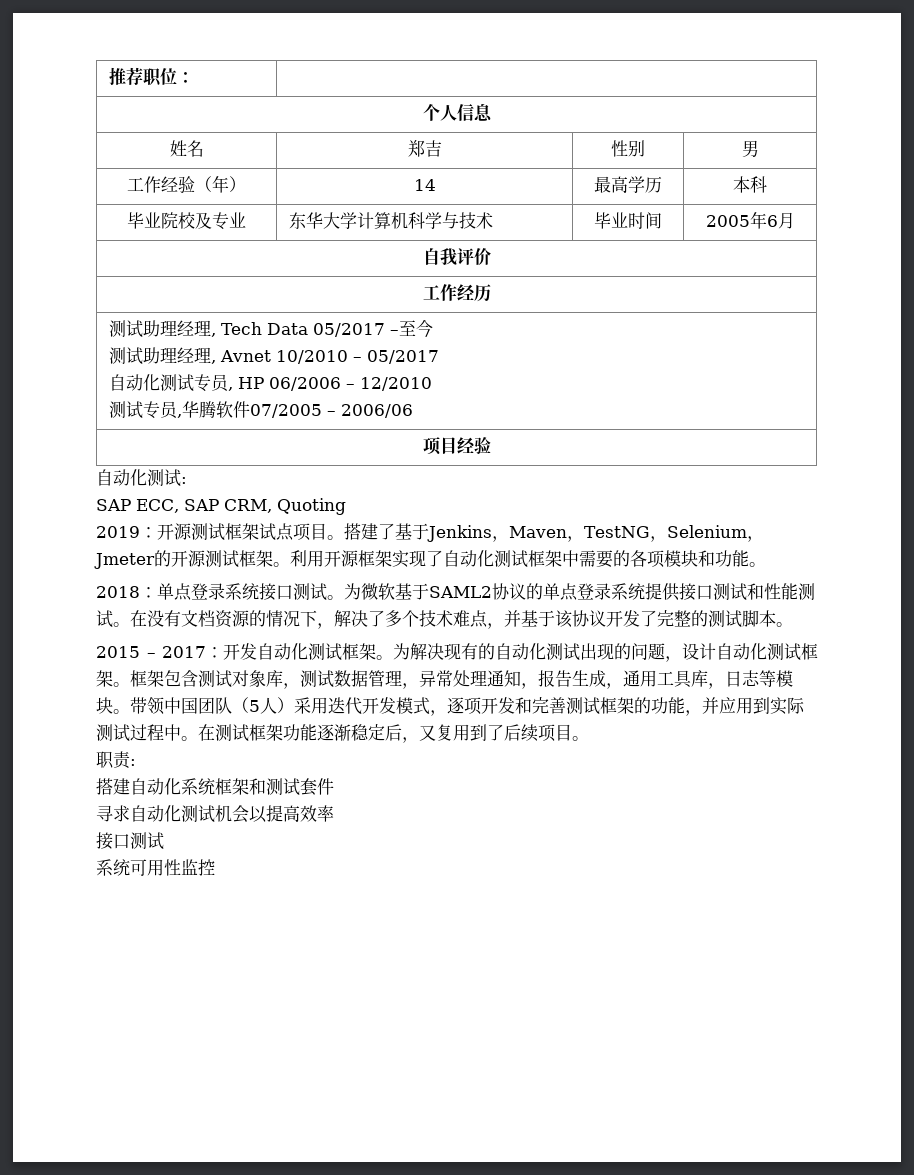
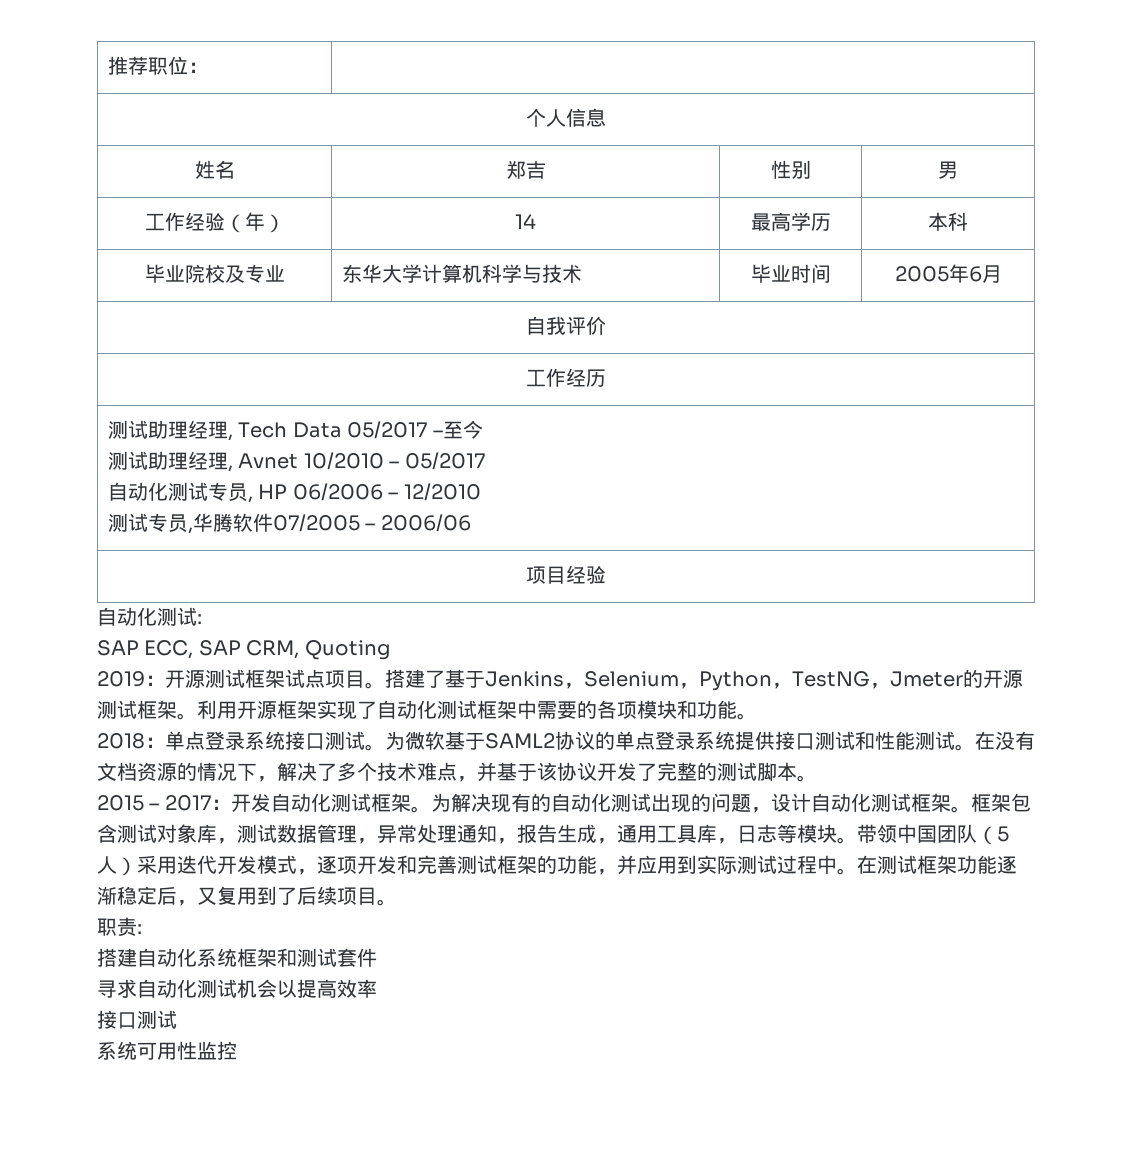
[509,526,567,538] Maven -> [584,671,772,691] Selenium，Python
[666,525,764,542] Selenium， -> (890, 686) none

